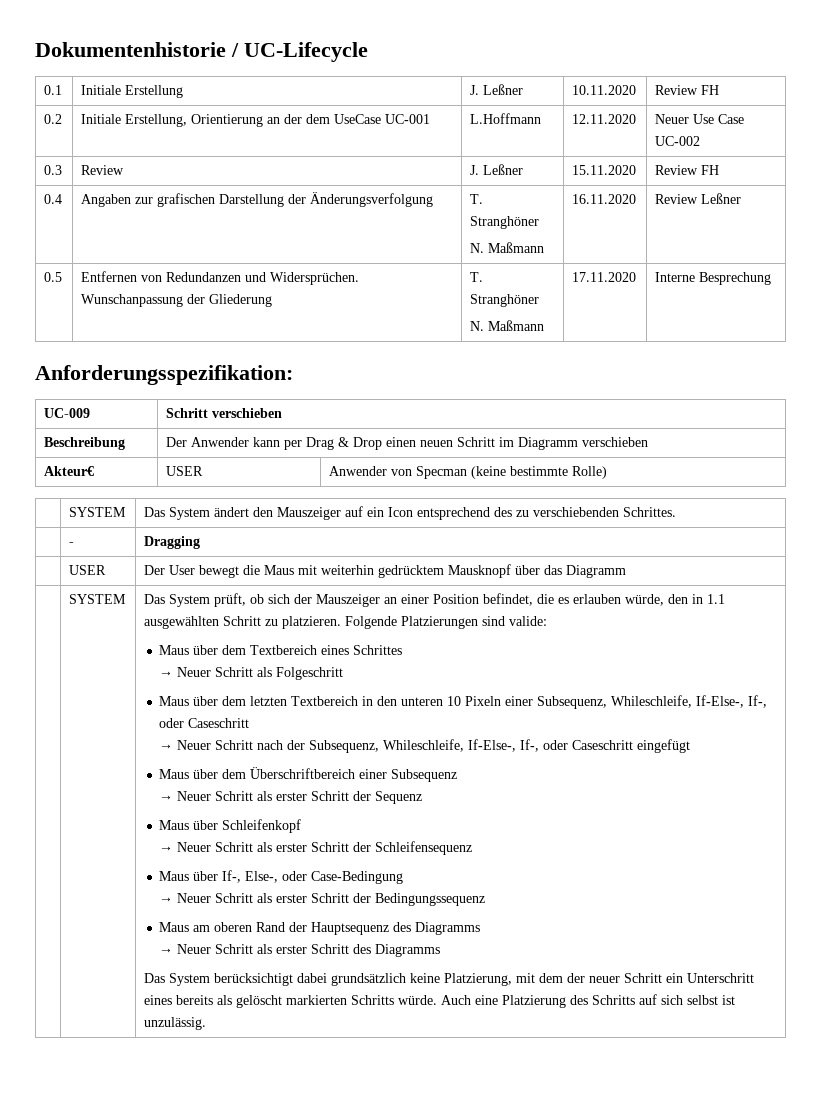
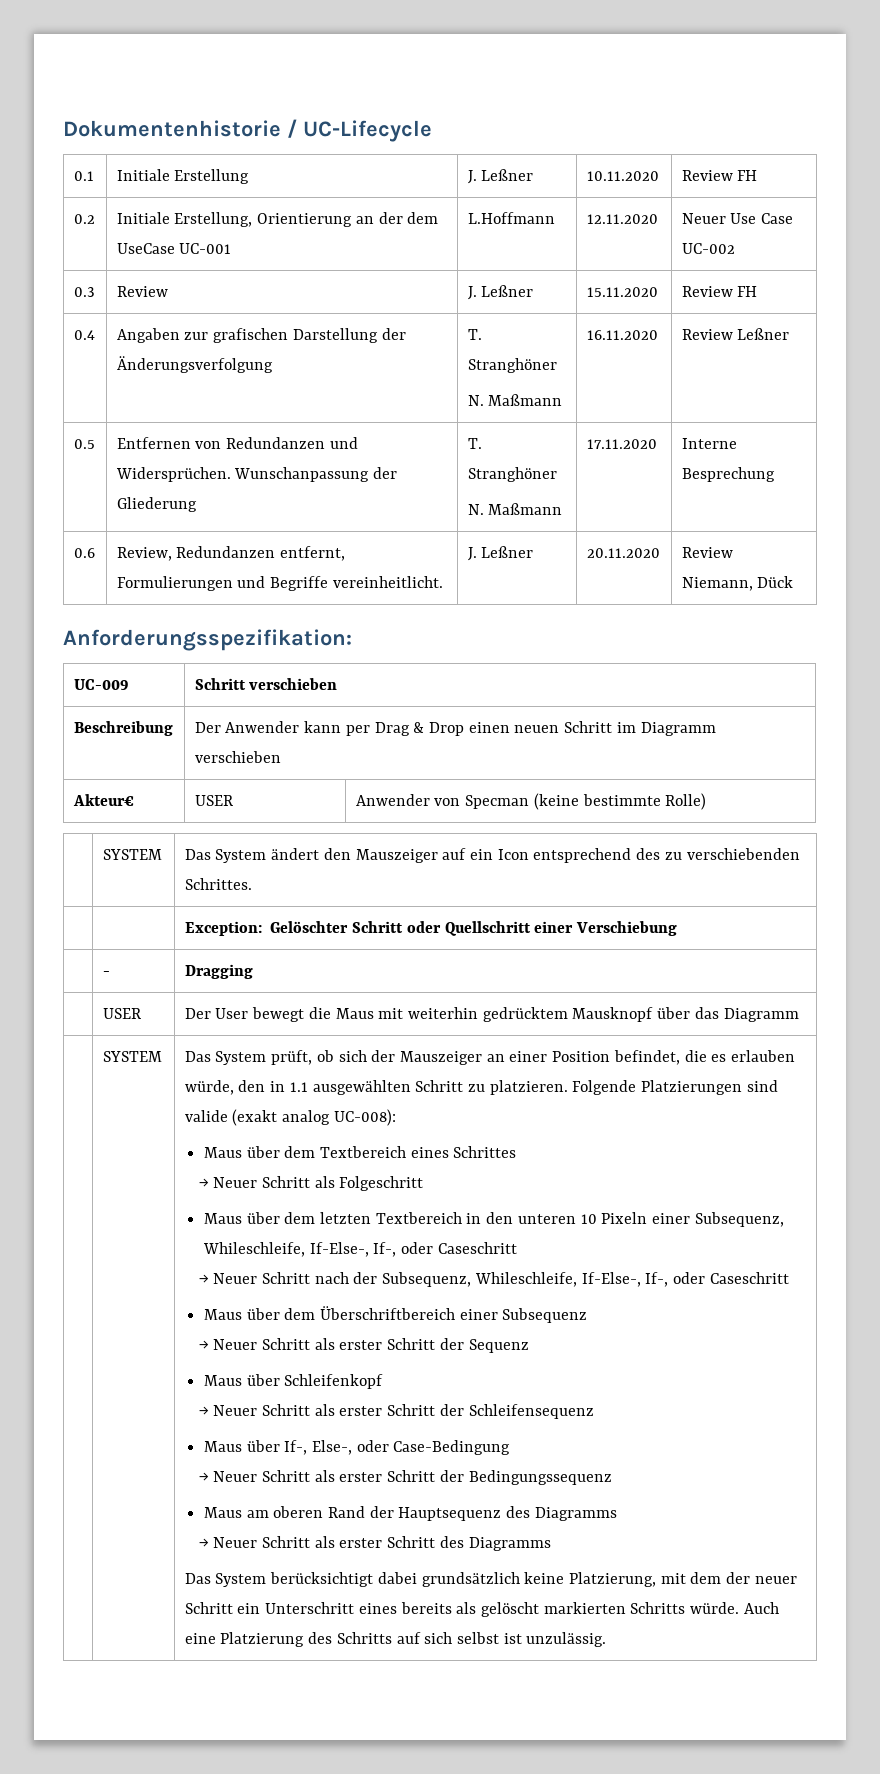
(772, 278) none -> [73,548,95,558] [116,546,346,561] [116,576,443,591] [467,546,534,561] [586,548,660,558] [681,547,733,558] [681,576,794,591] // 0.6 | Review, Redundanzen entfernt, Formulierungen und Begriffe vereinheitlicht. | J. Leßner | 20.11.2020 | Review Niemann, Dück
(677, 512) none -> [184,921,677,936] // | | Exception: Gelöschter Schritt oder Quellschritt einer Verschiebung
[509,616,548,626] valide: -> [184,1109,396,1126] valide (exakt analog UC-008):
[636,739,690,753] eingefügt -> (789, 1278) none

